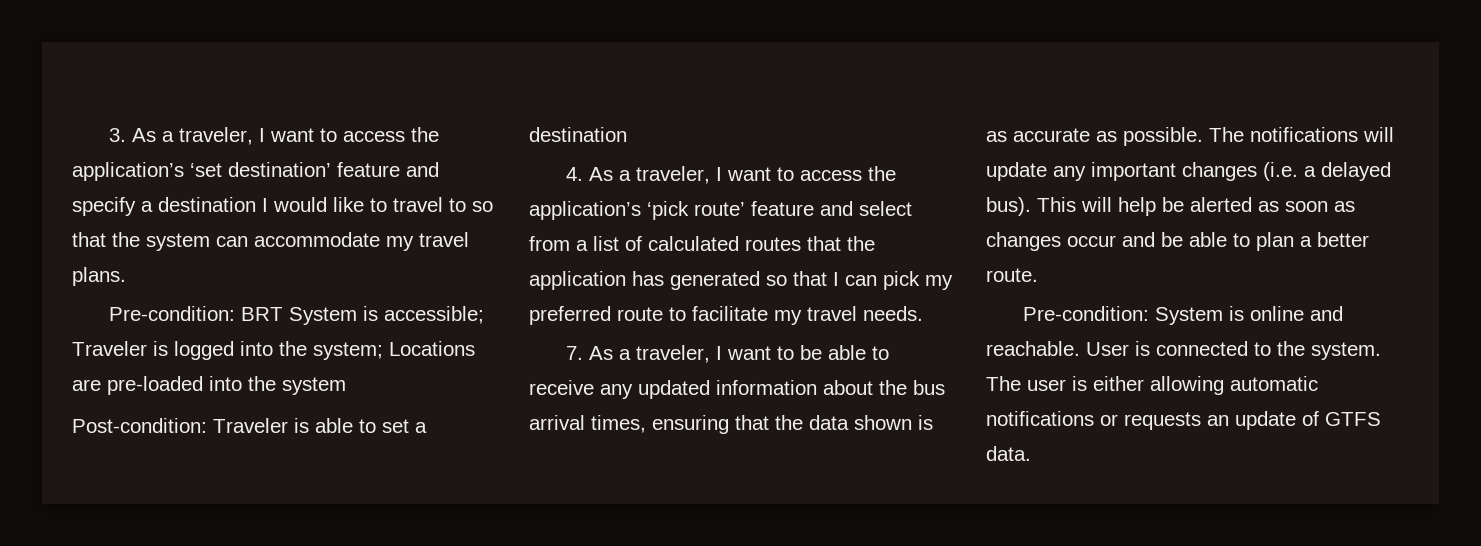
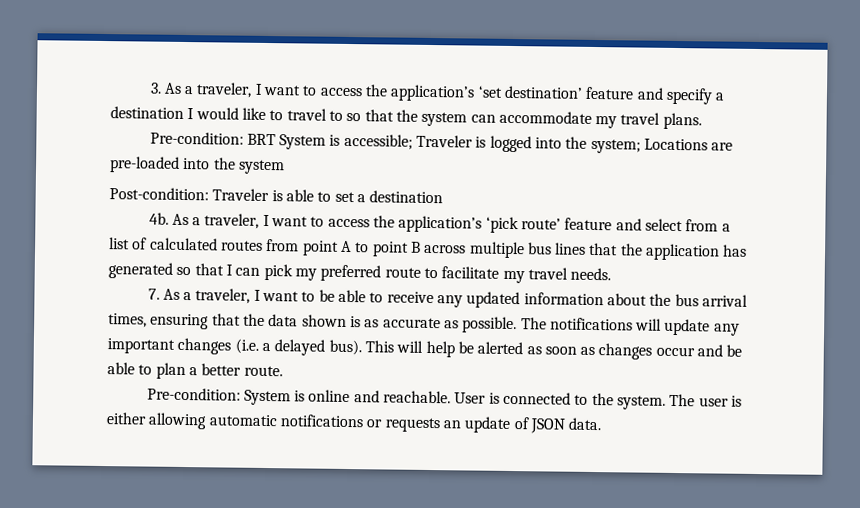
[566,167,584,181] 4. -> [148,212,169,225] 4b.
(801, 244) none -> [266,238,587,259] from point A to point B across multiple bus lines
[1325,412,1381,426] GTFS -> [529,418,565,434] JSON

